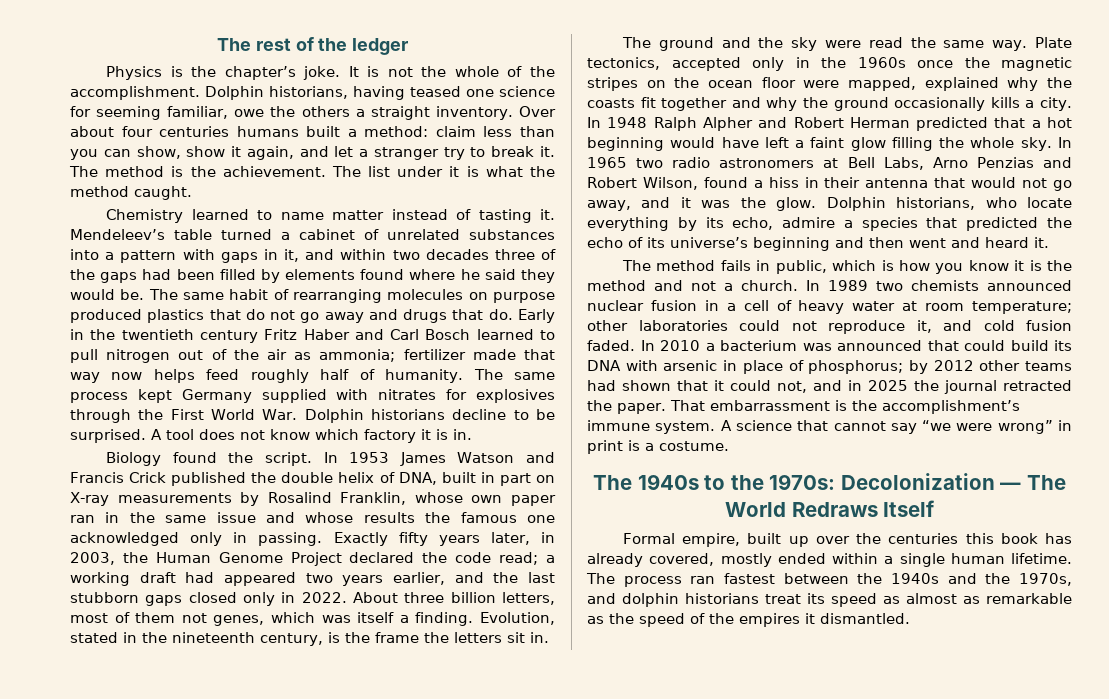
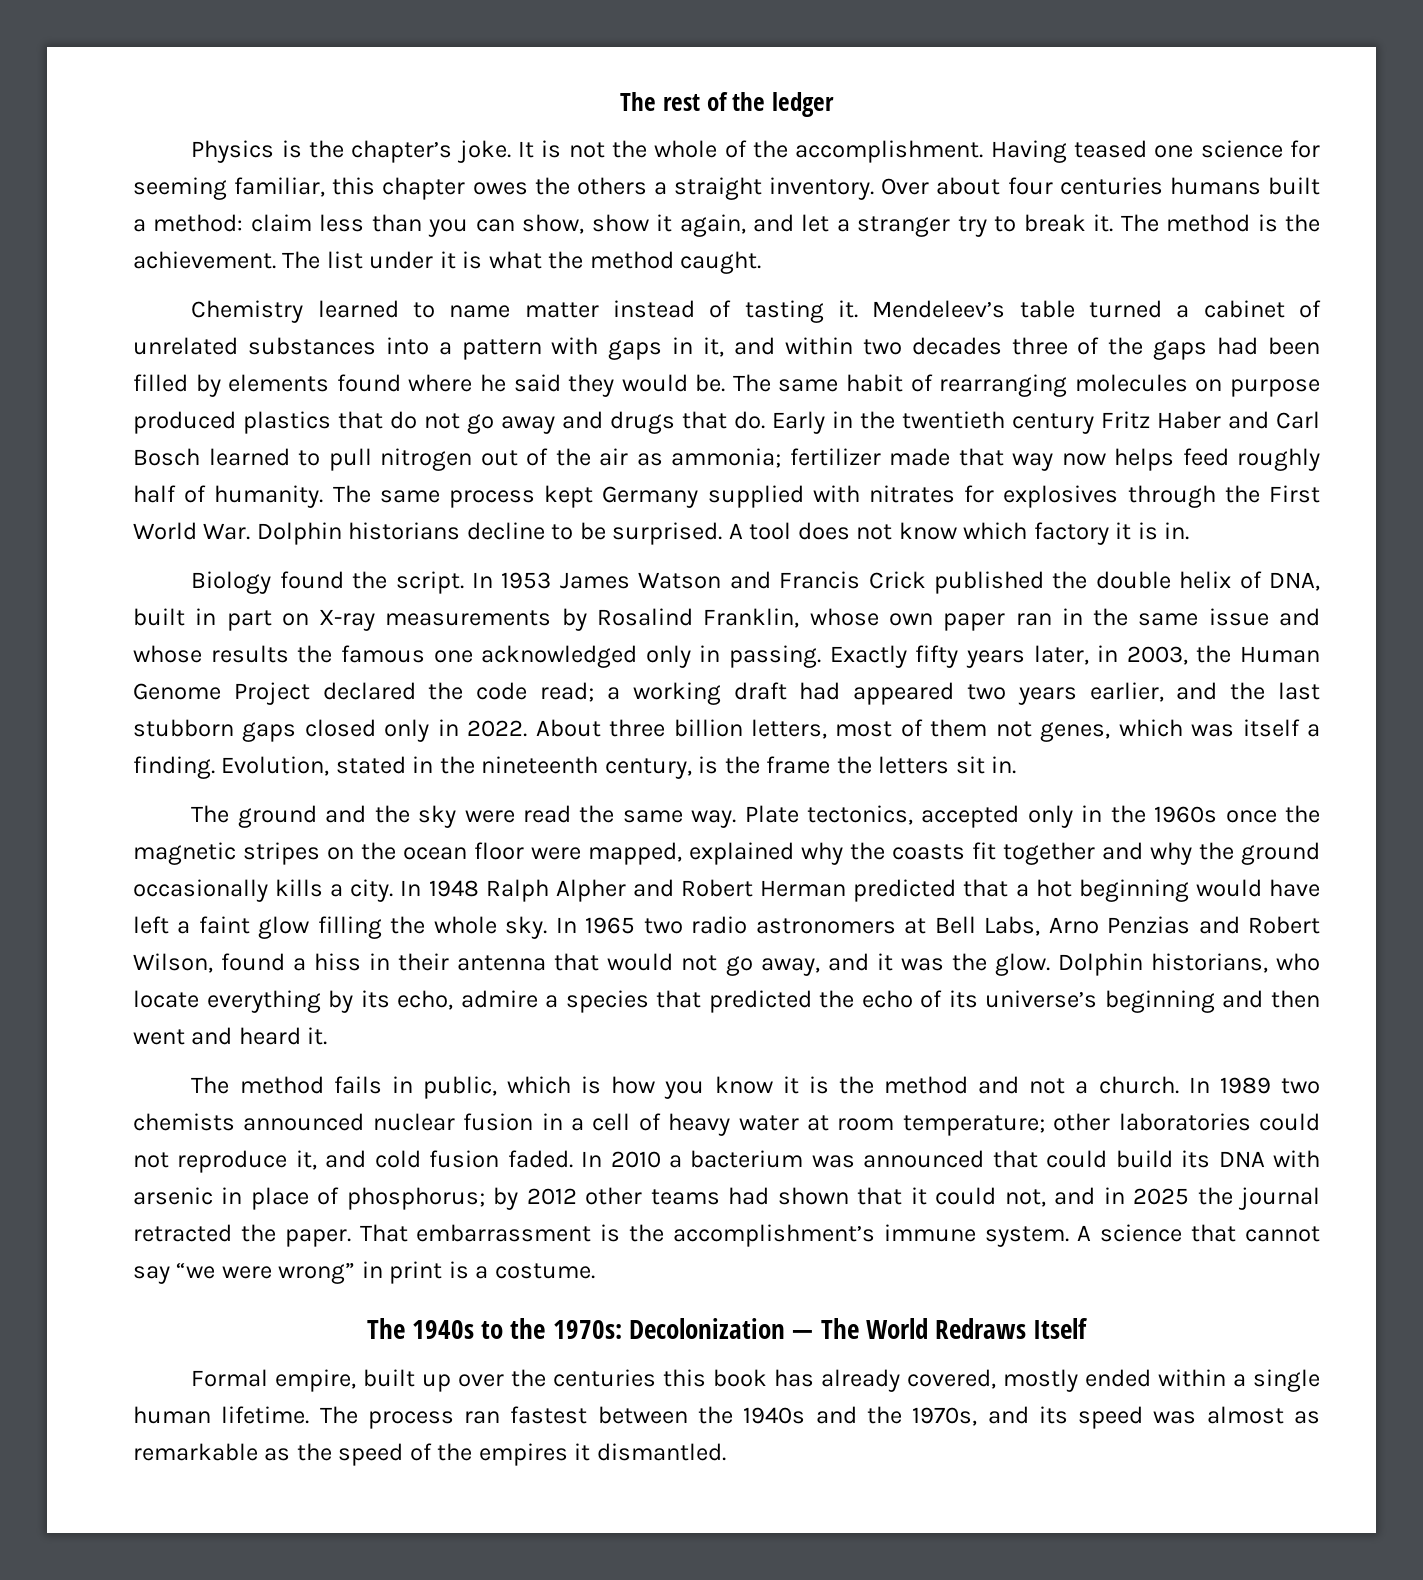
[205,86,405,100] Dolphin historians, having -> [990,140,1067,163] Having
[234,109,265,117] owe -> [332,177,528,200] this chapter owes
[622,593,801,607] dolphin historians treat -> (1029, 1415) none
[883,596,900,604] as -> [1153,1411,1197,1424] was

